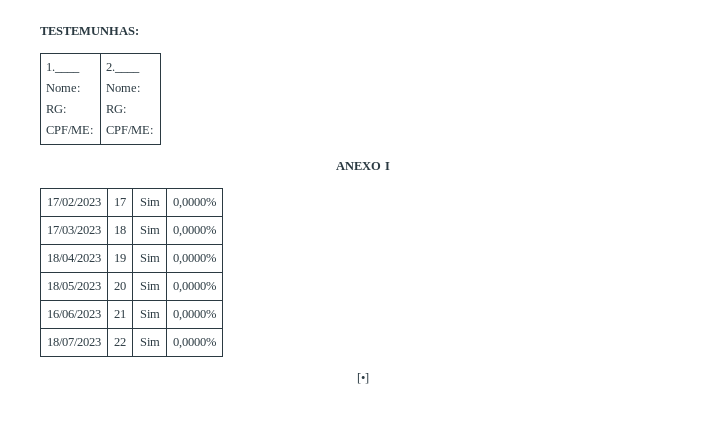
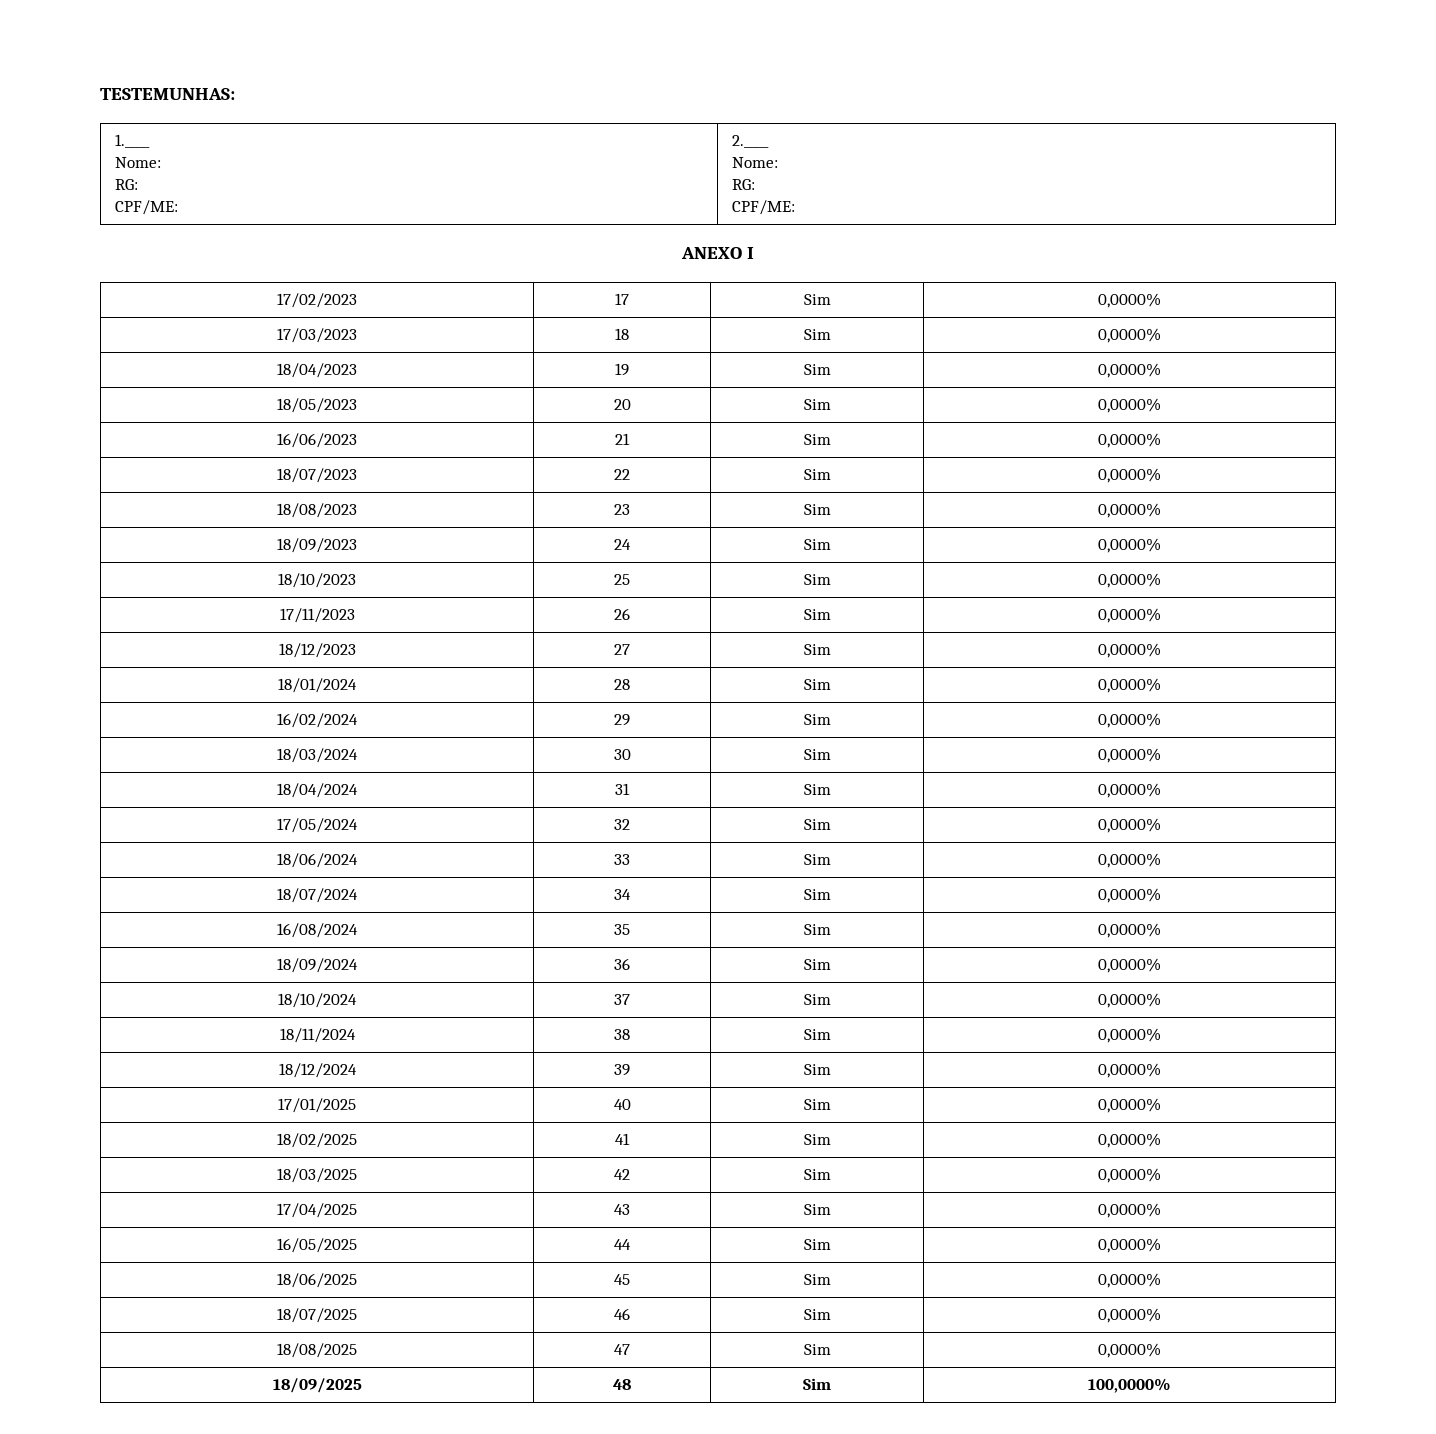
[357,373,369,384] // [•] -> [277,503,357,518] [614,504,630,515] [803,504,831,515] [1098,503,1161,518] [277,538,357,553] [614,539,631,550] [803,539,831,550] [1098,538,1161,553] [278,573,356,588] [614,574,630,585] [803,574,831,585] [1098,573,1161,588] [279,608,355,623] [614,608,630,620] [803,609,831,620] [1098,608,1161,623] [278,643,356,658] [614,644,630,655] [803,644,831,655] [1098,643,1161,658] [278,678,357,693] [614,679,630,690] [803,679,831,690] [1098,678,1161,693] [277,713,358,728] [614,714,630,726] [803,714,831,725] [1098,713,1161,728] [277,748,358,763] [613,749,631,760] [803,749,831,760] [1098,748,1161,763] [277,783,358,798] [615,783,630,795] [803,784,831,795] [1098,783,1161,798] [277,818,358,833] [614,819,630,830] [803,819,831,830] [1098,818,1161,833] [277,853,358,868] [614,854,630,865] [803,854,831,865] [1098,853,1161,868] [277,888,358,903] [614,889,631,900] [803,889,831,900] [1098,888,1161,903] [277,923,358,938] [614,924,630,935] [803,924,831,935] [1098,923,1161,938] [277,958,358,973] [614,958,630,970] [803,959,831,970] [1098,958,1161,973] [278,993,357,1008] [614,994,630,1005] [803,994,831,1005] [1098,993,1161,1008] [279,1028,356,1043] [614,1029,630,1040] [803,1029,831,1040] [1098,1028,1161,1043] [278,1063,357,1078] [614,1064,630,1076] [803,1064,831,1075] [1098,1063,1161,1078] [278,1098,356,1113] [613,1099,631,1110] [803,1099,831,1110] [1098,1098,1161,1113] [277,1133,357,1148] [615,1133,630,1145] [803,1134,831,1145] [1098,1133,1161,1148] [277,1168,357,1183] [614,1169,630,1180] [803,1169,831,1180] [1098,1168,1161,1183] [277,1203,357,1218] [614,1204,630,1215] [803,1204,831,1215] [1098,1203,1161,1218] [277,1238,357,1253] [614,1239,631,1250] [803,1239,831,1250] [1098,1238,1161,1253] [277,1273,357,1288] [614,1274,630,1285] [803,1274,831,1285] [1098,1273,1161,1288] [277,1308,357,1323] [614,1308,630,1320] [803,1309,831,1320] [1098,1308,1161,1323] [277,1343,357,1358] [614,1344,630,1355] [803,1344,831,1355] [1098,1343,1161,1358] [272,1378,362,1393] [613,1379,631,1390] [803,1378,831,1390] [1088,1378,1171,1393] // 18/08/2023 | 23 | Sim | 0,0000% // 18/09/2023 | 24 | Sim | 0,0000% // 18/10/2023 | 25 | Sim | 0,0000% // 17/11/2023 | 26 | Sim | 0,0000% // 18/12/2023 | 27 | Sim | 0,0000% // 18/01/2024 | 28 | Sim | 0,0000% // 16/02/2024 | 29 | Sim | 0,0000% // 18/03/2024 | 30 | Sim | 0,0000% // 18/04/2024 | 31 | Sim | 0,0000% // 17/05/2024 | 32 | Sim | 0,0000% // 18/06/2024 | 33 | Sim | 0,0000% // 18/07/2024 | 34 | Sim | 0,0000% // 16/08/2024 | 35 | Sim | 0,0000% // 18/09/2024 | 36 | Sim | 0,0000% // 18/10/2024 | 37 | Sim | 0,0000% // 18/11/2024 | 38 | Sim | 0,0000% // 18/12/2024 | 39 | Sim | 0,0000% // 17/01/2025 | 40 | Sim | 0,0000% // 18/02/2025 | 41 | Sim | 0,0000% // 18/03/2025 | 42 | Sim | 0,0000% // 17/04/2025 | 43 | Sim | 0,0000% // 16/05/2025 | 44 | Sim | 0,0000% // 18/06/2025 | 45 | Sim | 0,0000% // 18/07/2025 | 46 | Sim | 0,0000% // 18/08/2025 | 47 | Sim | 0,0000% // 18/09/2025 | 48 | Sim | 100,0000%

